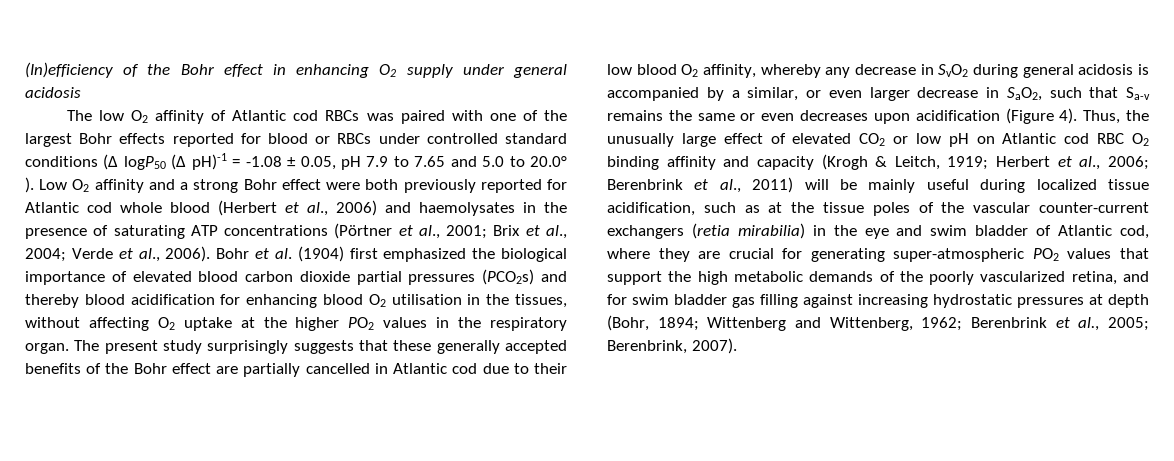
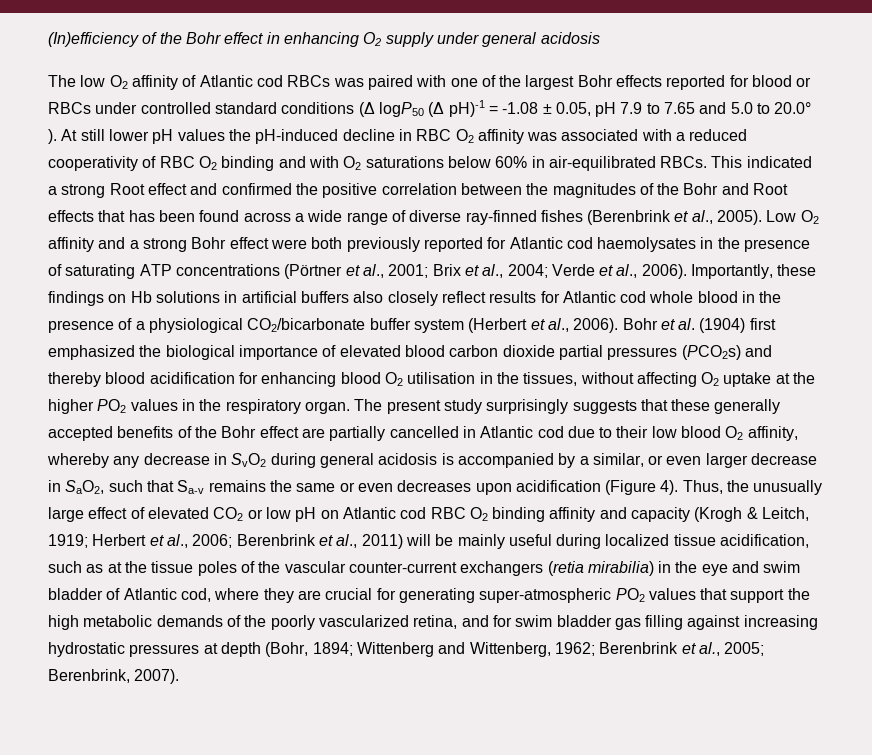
(34, 185) none -> [61,129,748,144] [48,156,812,171] [48,183,789,198] [48,210,763,225] At still lower pH values the pH-induced decline in RBC O2 affinity was associated with a reduced cooperativity of RBC O2 binding and with O2 saturations below 60% in air-equilibrated RBCs. This indicated a strong Root effect and confirmed the positive correlation between the magnitudes of the Bohr and Root effects that has been found across a wide range of diverse ray-finned fishes (Berenbrink et al., 2005).
[120,200,411,216] whole blood (Herbert et al., 2006) and -> (593, 243) none
(211, 254) none -> [691,264,817,279] [48,291,782,306] [48,318,619,333] Importantly, these findings on Hb solutions in artificial buffers also closely reflect results for Atlantic cod whole blood in the presence of a physiological CO2/bicarbonate buffer system (Herbert et al., 2006).

